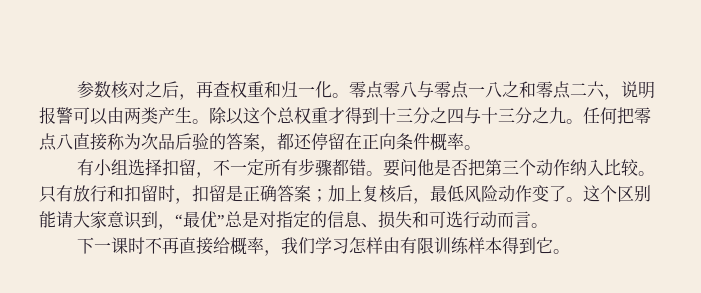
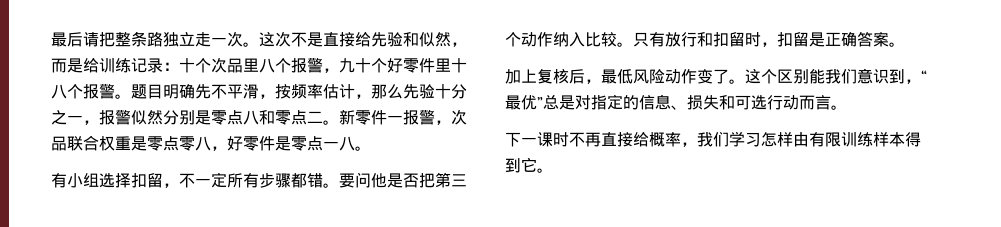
[77,81,656,100] [39,107,651,125] [39,133,464,152] 参数核对之后，再查权重和归一化。零点零八与零点一八之和零点二六，说明报警可以由两类产生。除以这个总权重才得到十三分之四与十三分之九。任何把零点八直接称为次品后验的答案，都还停留在正向条件概率 -> [51,31,467,47] [51,57,467,73] [51,84,467,99] [51,109,467,125] [51,135,355,151] 最后请把整条路独立走一次。这次不是直接给先验和似然，而是给训练记录：十个次品里八个报警，九十个好零件里十八个报警。题目明确先不平滑，按频率估计，那么先验十分之一，报警似然分别是零点八和零点二。新零件一报警，次品联合权重是零点零八，好零件是零点一八
[311,189,328,202] ； -> [889,42,905,47] 。 //
[56,211,107,229] 请大家 -> [825,69,857,84] 我们

